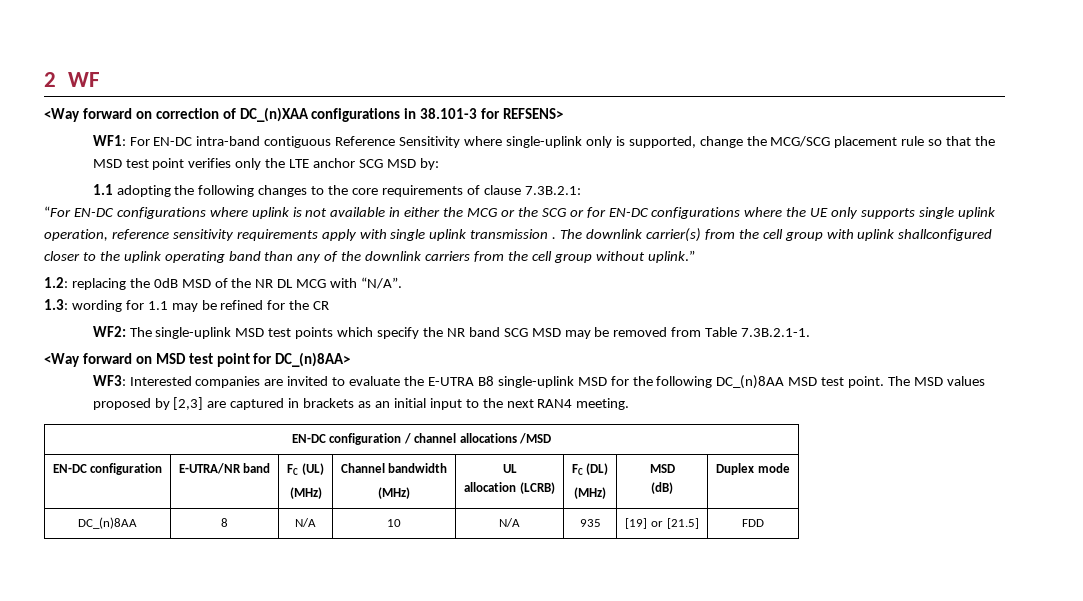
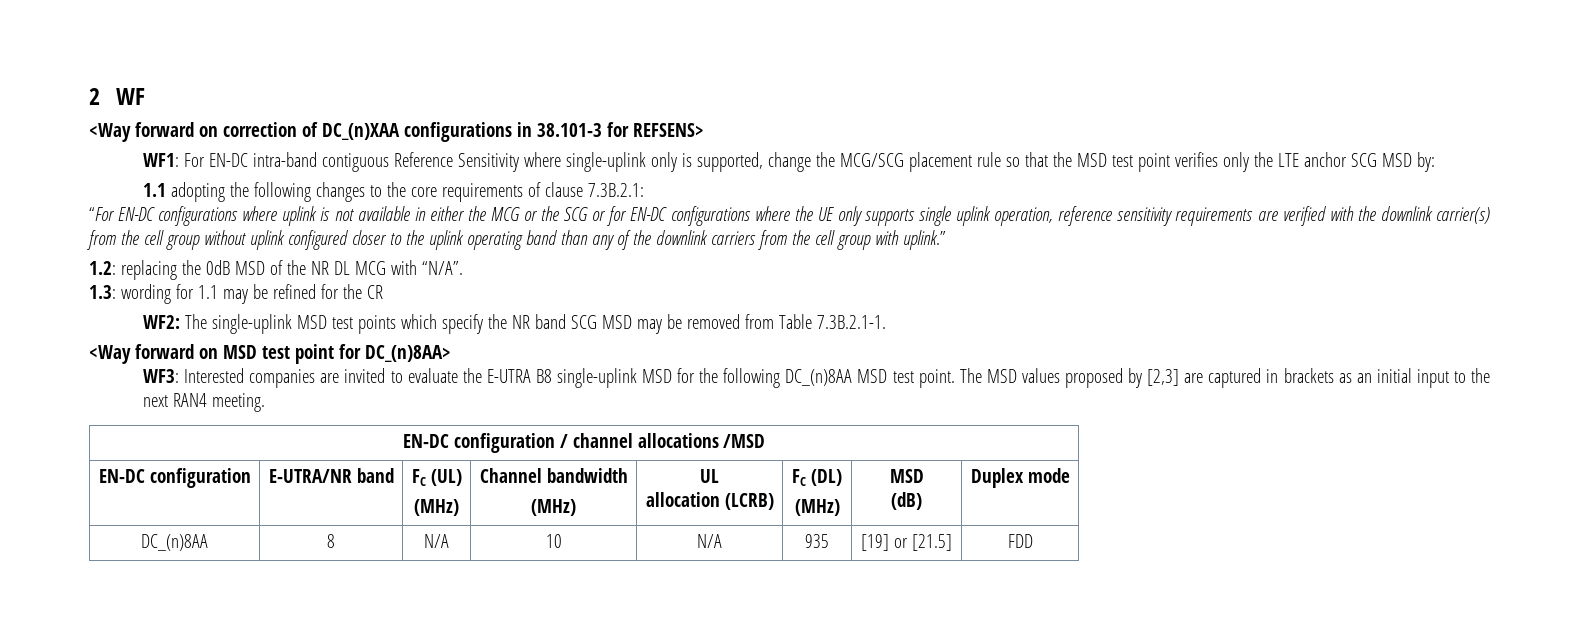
[321,229,583,241] apply with single uplink transmission . The -> [1257,206,1376,226] are verified with the
[826,229,993,241] with uplink shallconfigured -> [203,230,348,250] without uplink configured
[595,251,645,261] without -> [874,230,899,245] with

